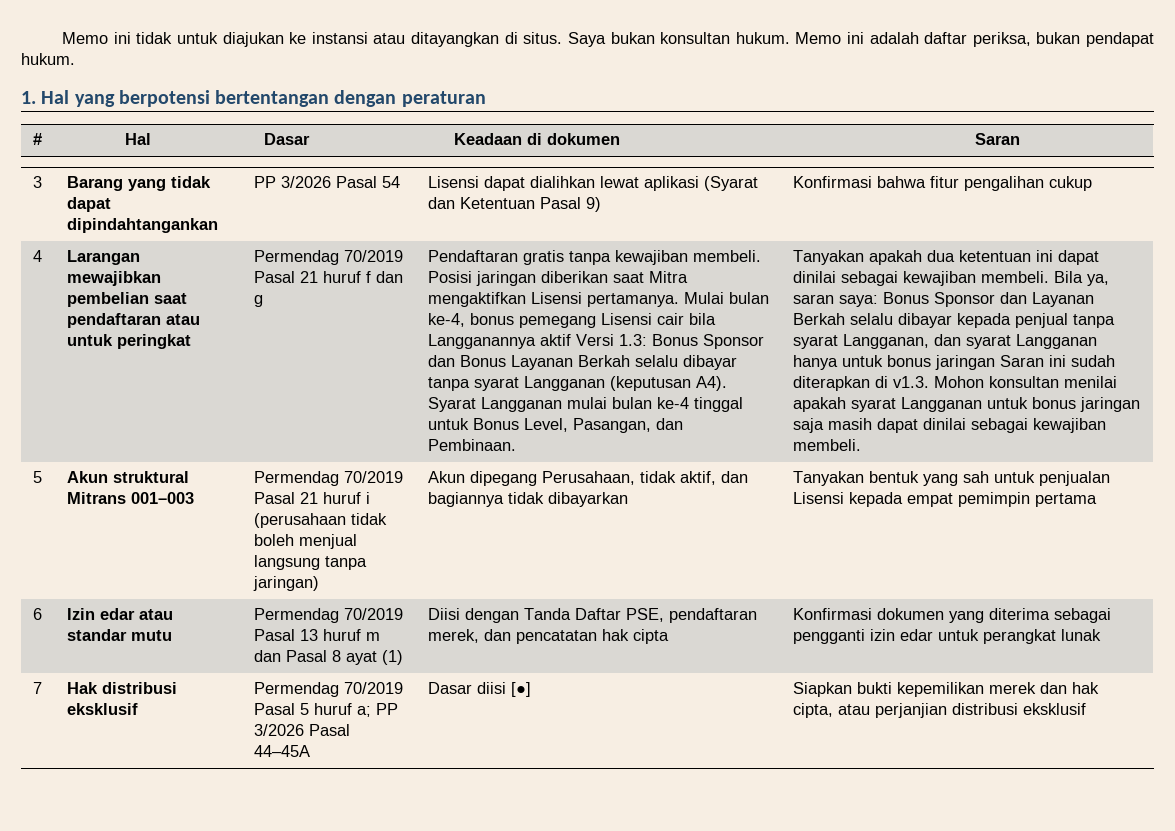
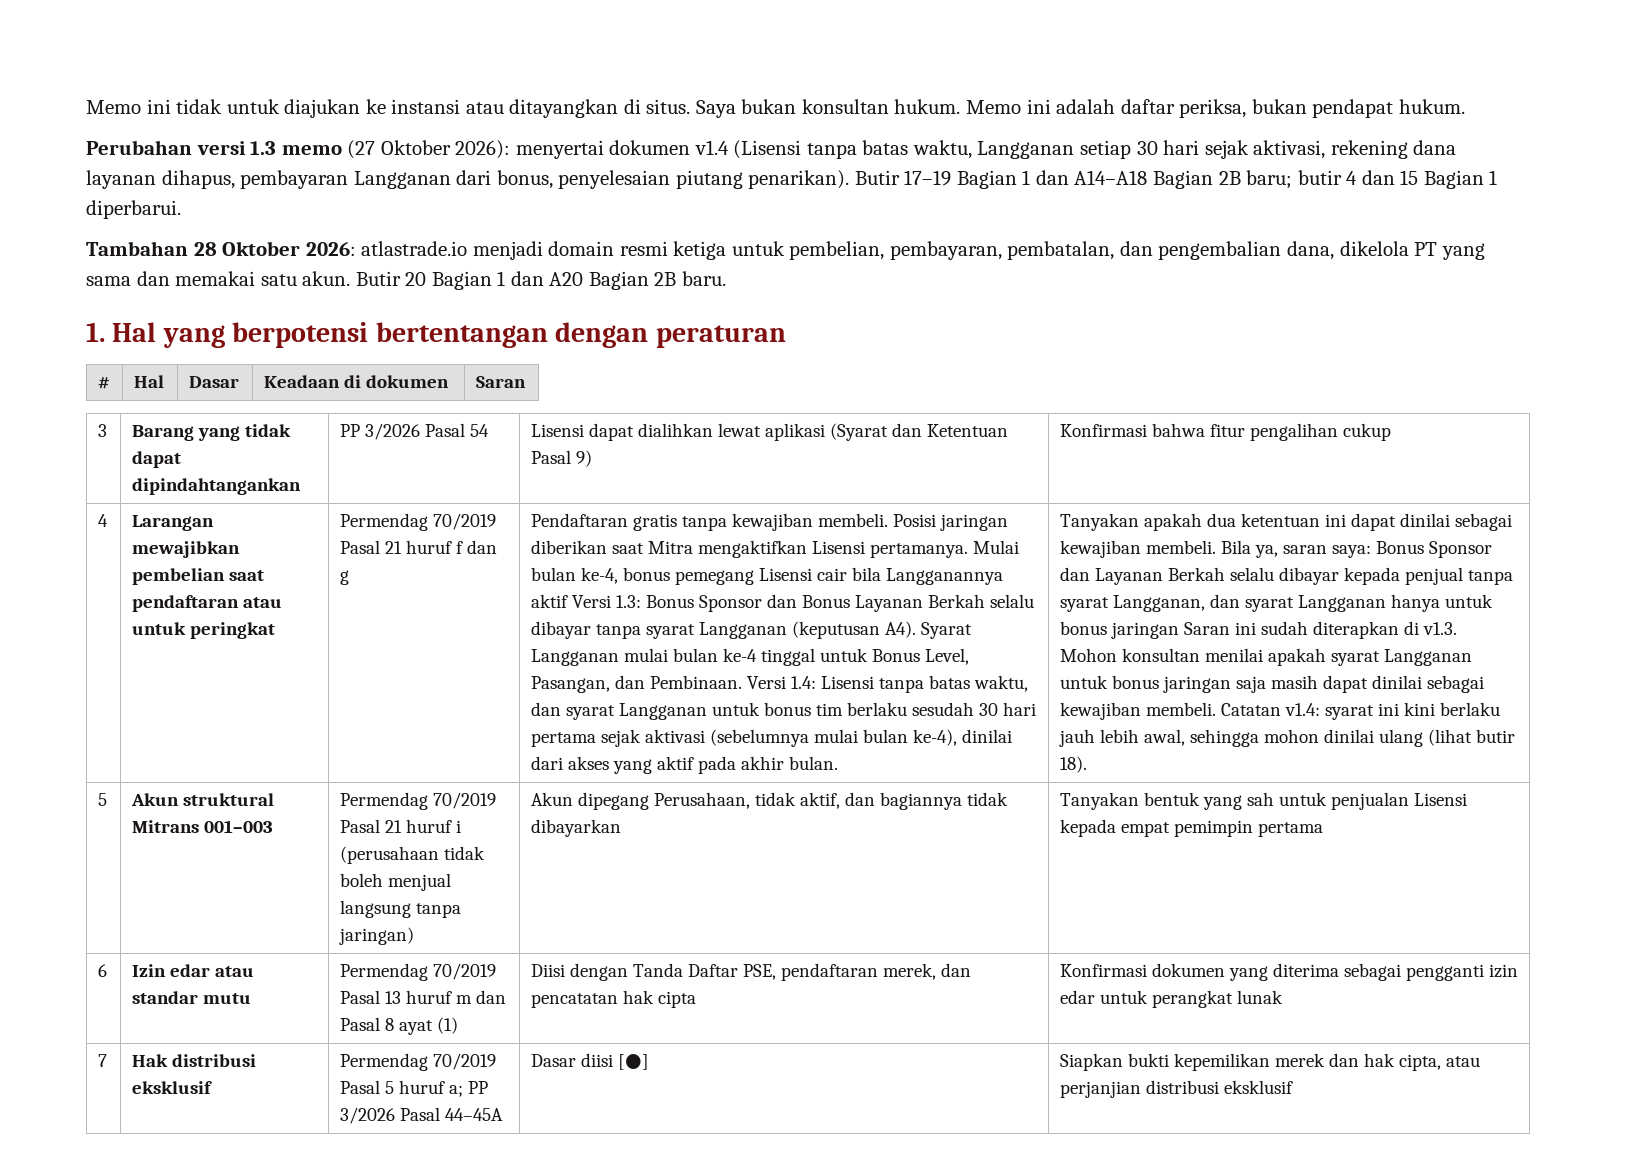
(75, 59) none -> [86,140,1457,159] [86,170,1498,189] [86,200,181,219] [86,241,1485,260] [86,271,726,290] // Perubahan versi 1.3 memo (27 Oktober 2026): menyertai dokumen v1.4 (Lisensi tanpa batas waktu, Langganan setiap 30 hari sejak aktivasi, rekening dana layanan dihapus, pembayaran Langganan dari bonus, penyelesaian piutang penarikan). Butir 17–19 Bagian 1 dan A14–A18 Bagian 2B baru; butir 4 dan 15 Bagian 1 diperbarui. // Tambahan 28 Oktober 2026: atlastrade.io menjadi domain resmi ketiga untuk pembelian, pembayaran, pembatalan, dan pengembalian dana, dikelola PT yang sama dan memakai satu akun. Butir 20 Bagian 1 dan A20 Bagian 2B baru.
(517, 445) none -> [746,675,1028,693] [530,702,1036,720] [530,729,1012,747] [530,756,838,774] Versi 1.4: Lisensi tanpa batas waktu, dan syarat Langganan untuk bonus tim berlaku sesudah 30 hari pertama sejak aktivasi (sebelumnya mulai bulan ke-4), dinilai dari akses yang aktif pada akhir bulan.
(862, 445) none -> [1220,702,1500,720] [1058,729,1515,747] [1059,756,1087,773] Catatan v1.4: syarat ini kini berlaku jauh lebih awal, sehingga mohon dinilai ulang (lihat butir 18).

